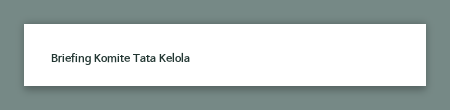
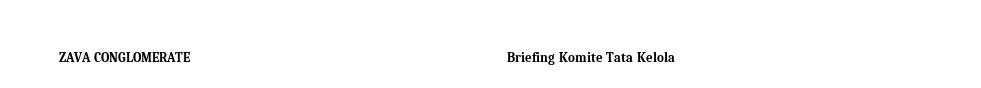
(51, 59) none -> [59,52,190,62] ZAVA CONGLOMERATE //

